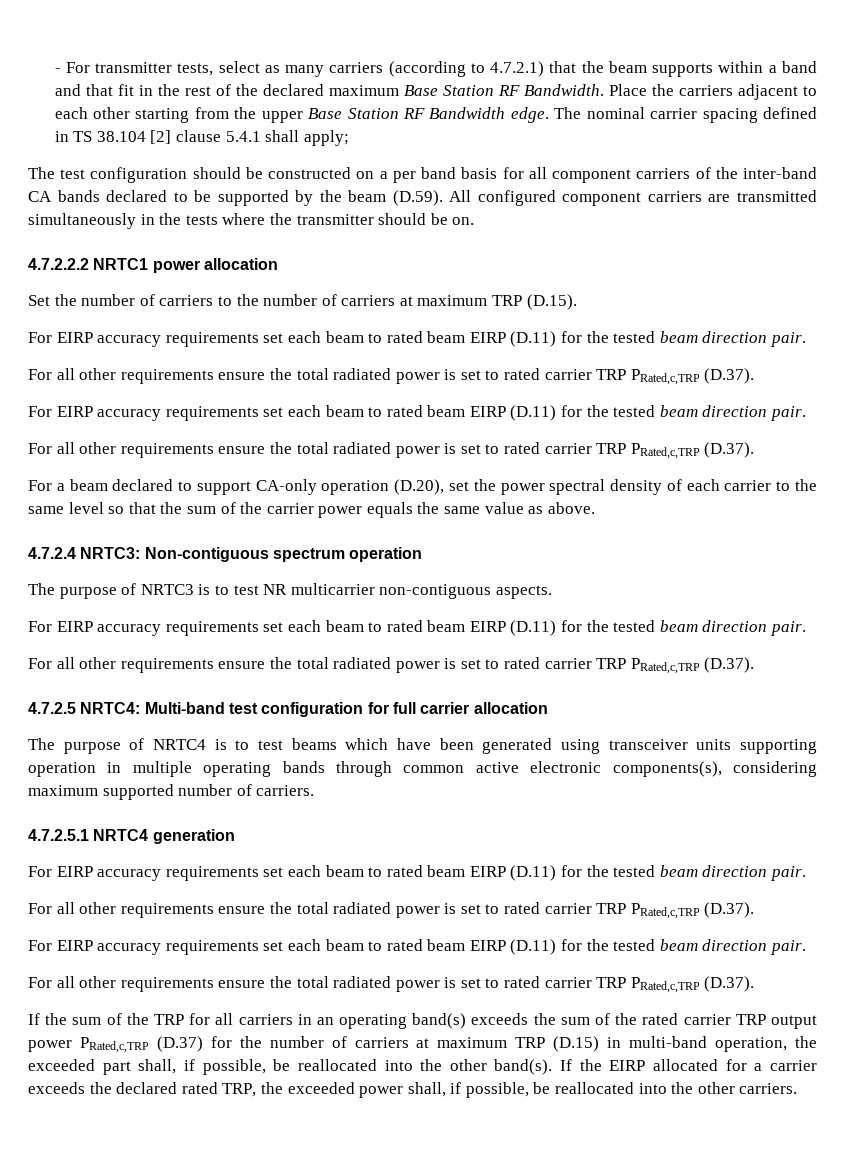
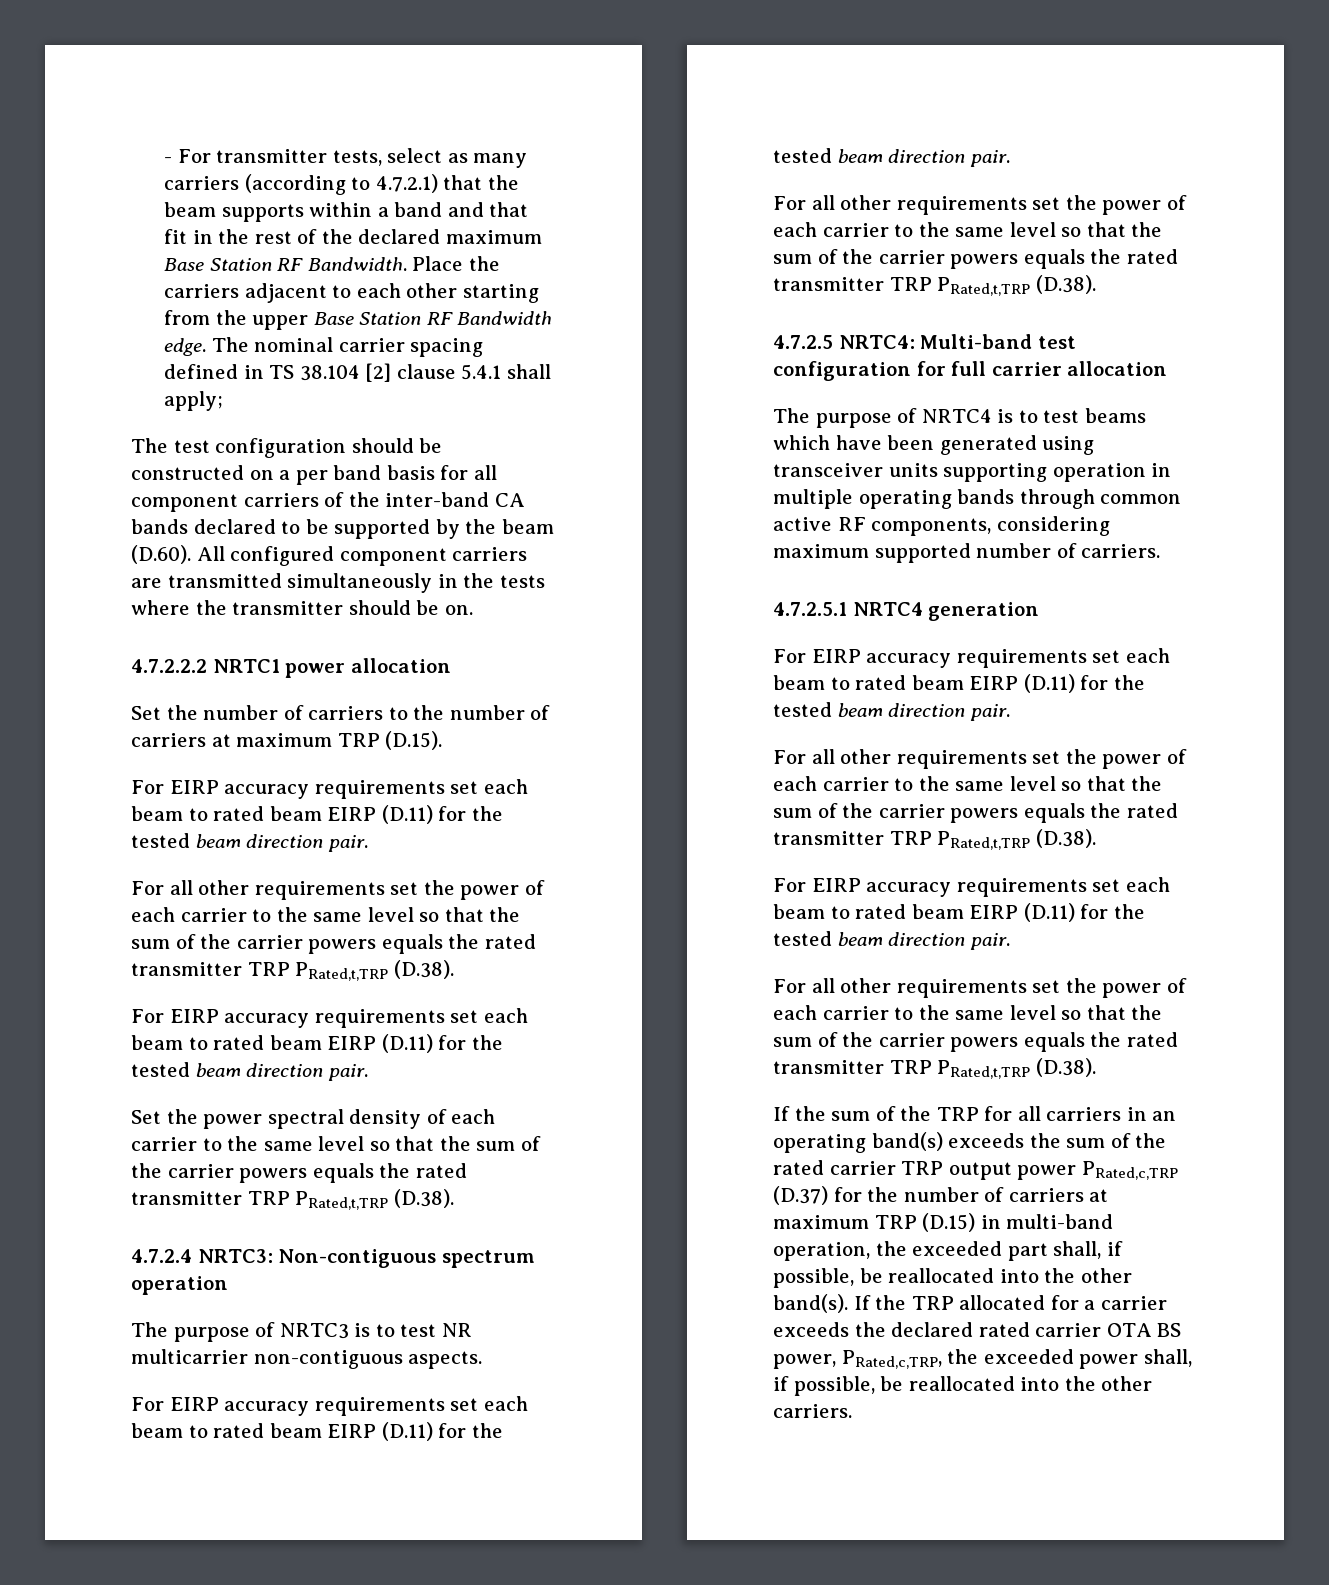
[392,190,443,206] (D.59). -> [131,545,191,564] (D.60).
[218,368,755,385] ensure the total radiated power is set to rated carrier TRP PRated,c,TRP (D.37). -> [390,880,545,900] [131,907,521,922] [131,934,536,954] [131,960,454,981] set the power of each carrier to the same level so that the sum of the carrier powers equals the rated transmitter TRP PRated,t,TRP (D.38).
[28,442,755,459] [28,479,469,495] For all other requirements ensure the total radiated power is set to rated carrier TRP PRated,c,TRP (D.37). // For a beam declared to support CA-only operation (D.20), set -> [131,1110,161,1124] Set
[318,502,595,518] power equals the same value as above. -> [239,1163,467,1183] [131,1189,454,1210] powers equals the rated transmitter TRP PRated,t,TRP (D.38).
[218,657,755,674] ensure the total radiated power is set to rated carrier TRP PRated,c,TRP (D.37). -> [1032,195,1187,215] [773,222,1163,237] [773,249,1178,269] [773,275,1096,296] set the power of each carrier to the same level so that the sum of the carrier powers equals the rated transmitter TRP PRated,t,TRP (D.38).
[530,761,722,777] electronic components(s), -> [837,517,992,536] RF components,
[218,902,755,919] ensure the total radiated power is set to rated carrier TRP PRated,c,TRP (D.37). -> [1032,749,1187,769] [773,776,1163,791] [773,803,1178,823] [773,829,1096,850] set the power of each carrier to the same level so that the sum of the carrier powers equals the rated transmitter TRP PRated,t,TRP (D.38).
[218,976,755,993] ensure the total radiated power is set to rated carrier TRP PRated,c,TRP (D.37). -> [1032,978,1187,998] [773,1005,1163,1020] [773,1032,1178,1052] [773,1058,1096,1079] set the power of each carrier to the same level so that the sum of the carrier powers equals the rated transmitter TRP PRated,t,TRP (D.38).
[609,1060,646,1071] EIRP -> [911,1296,954,1310] TRP
[222,1083,257,1097] TRP, -> [1035,1323,1182,1337] [773,1350,942,1369] carrier OTA BS power, PRated,c,TRP,

